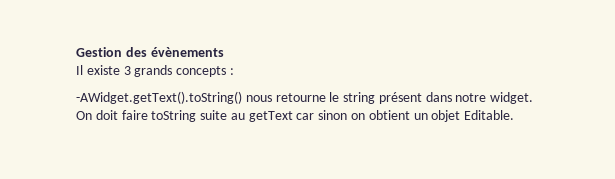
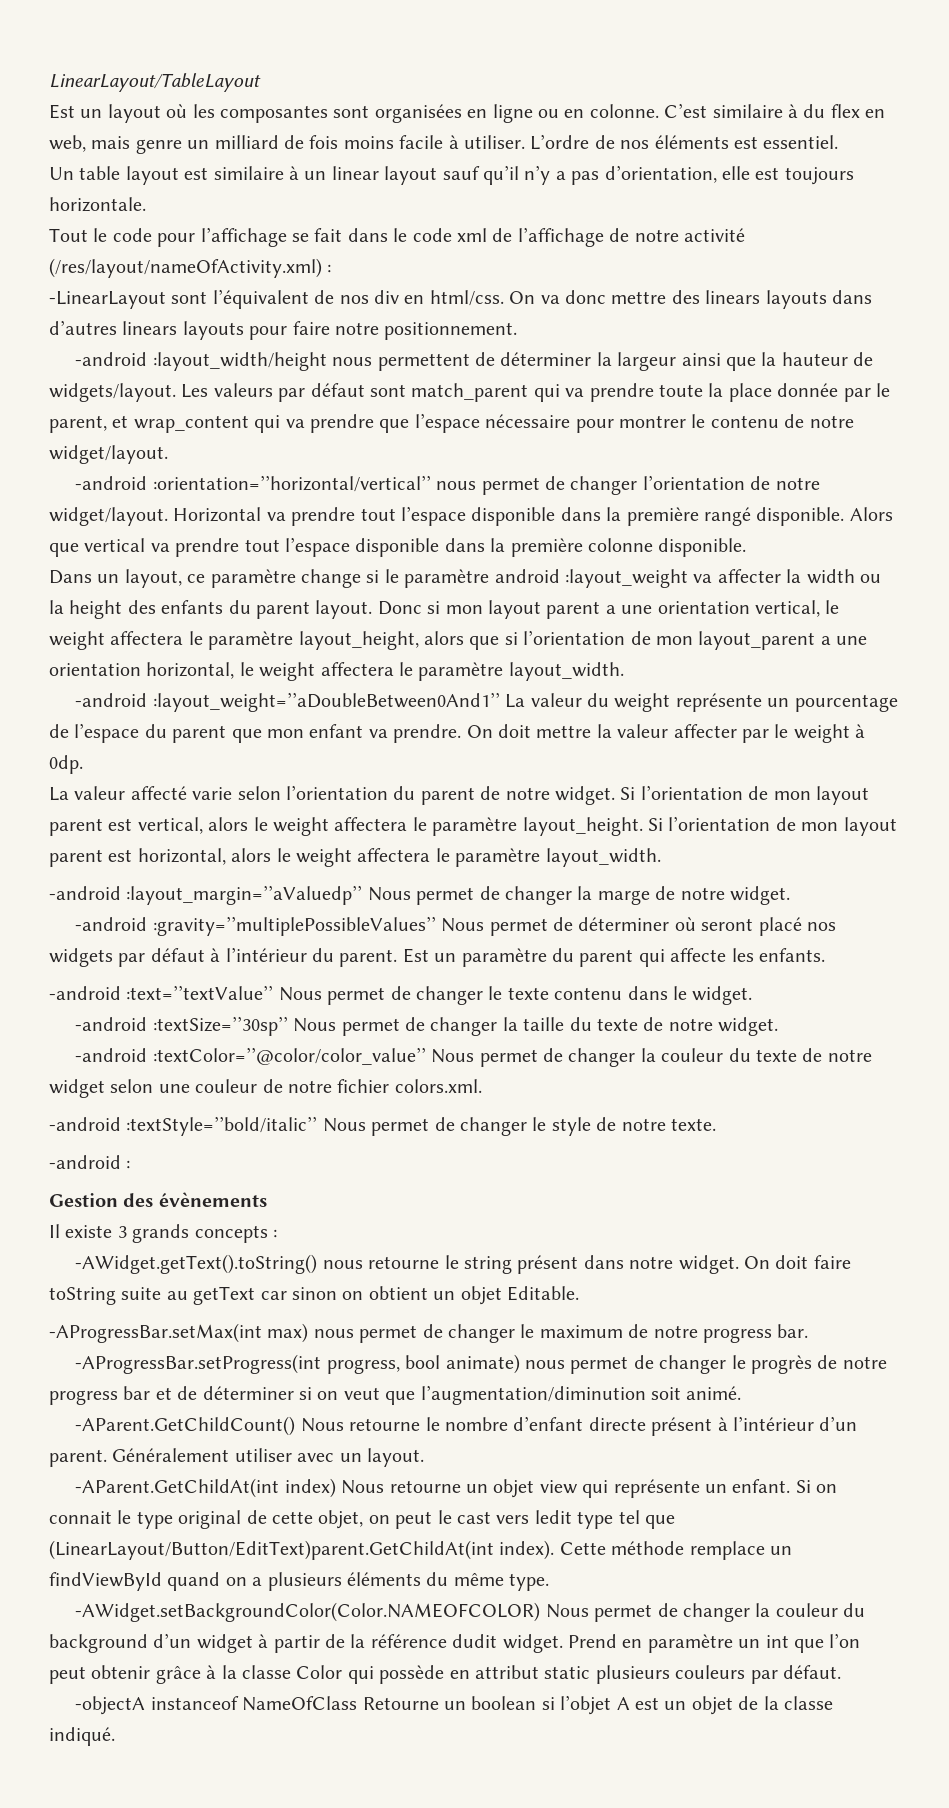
(76, 52) none -> [49,73,261,92] [49,103,886,123] [49,134,839,154] [49,165,854,185] [49,197,146,212] [49,227,745,247] [49,258,332,278] [49,289,872,309] [49,320,518,340] [75,352,874,371] [49,383,890,402] [49,413,854,433] [49,445,168,464] [75,475,820,495] [49,506,893,526] [49,537,747,557] [49,569,881,588] [49,600,840,619] [49,630,868,650] [49,662,624,681] [75,692,898,712] [49,723,866,743] [49,755,83,774] [49,785,869,805] [49,816,897,836] [49,848,661,867] [49,885,790,905] [75,916,836,936] [49,947,825,967] [49,985,753,1005] [75,1016,779,1036] [75,1047,872,1067] [49,1079,482,1098] [49,1116,716,1136] [49,1155,131,1169] LinearLayout/TableLayout // Est un layout où les composantes sont organisées en ligne ou en colonne. C’est similaire à du flex en web, mais genre un milliard de fois moins facile à utiliser. L’ordre de nos éléments est essentiel. // Un table layout est similaire à un linear layout sauf qu’il n’y a pas d’orientation, elle est toujours horizontale. // Tout le code pour l’affichage se fait dans le code xml de l’affichage de notre activité (/res/layout/nameOfActivity.xml) : // -LinearLayout sont l’équivalent de nos div en html/css. On va donc mettre des linears layouts dans d’autres linears layouts pour faire notre positionnement. // -android :layout_width/height nous permettent de déterminer la largeur ainsi que la hauteur de widgets/layout. Les valeurs par défaut sont match_parent qui va prendre toute la place donnée par le parent, et wrap_content qui va prendre que l’espace nécessaire pour montrer le contenu de notre widget/layout. // -android :orientation=’’horizontal/vertical’’ nous permet de changer l’orientation de notre widget/layout. Horizontal va prendre tout l’espace disponible dans la première rangé disponible. Alors que vertical va prendre tout l’espace disponible dans la première colonne disponible. // Dans un layout, ce paramètre change si le paramètre android :layout_weight va affecter la width ou la height des enfants du parent layout. Donc si mon layout parent a une orientation vertical, le weight affectera le paramètre layout_height, alors que si l’orientation de mon layout_parent a une orientation horizontal, le weight affectera le paramètre layout_width. // -android :layout_weight=’’aDoubleBetween0And1’’ La valeur du weight représente un pourcentage de l’espace du parent que mon enfant va prendre. On doit mettre la valeur affecter par le weight à 0dp. // La valeur affecté varie selon l’orientation du parent de notre widget. Si l’orientation de mon layout parent est vertical, alors le weight affectera le paramètre layout_height. Si l’orientation de mon layout parent est horizontal, alors le weight affectera le paramètre layout_width. // -android :layout_margin=’’aValuedp’’ Nous permet de changer la marge de notre widget. // -android :gravity=’’multiplePossibleValues’’ Nous permet de déterminer où seront placé nos widgets par défaut à l’intérieur du parent. Est un paramètre du parent qui affecte les enfants. // -android :text=’’textValue’’ Nous permet de changer le texte contenu dans le widget. // -android :textSize=’’30sp’’ Nous permet de changer la taille du texte de notre widget. // -android :textColor=’’@color/color_value’’ Nous permet de changer la couleur du texte de notre widget selon une couleur de notre fichier colors.xml. // -android :textStyle=’’bold/italic’’ Nous permet de changer le style de notre texte. // -android : //
(515, 115) none -> [49,1323,809,1343] [75,1354,887,1374] [49,1385,742,1405] [75,1416,858,1436] [49,1448,424,1467] [75,1478,838,1498] [49,1510,675,1529] [49,1540,792,1560] [49,1572,550,1591] [75,1602,866,1622] [49,1633,861,1653] [49,1665,841,1684] [75,1695,833,1715] [49,1727,115,1746] // -AProgressBar.setMax(int max) nous permet de changer le maximum de notre progress bar. // -AProgressBar.setProgress(int progress, bool animate) nous permet de changer le progrès de notre progress bar et de déterminer si on veut que l’augmentation/diminution soit animé. // -AParent.GetChildCount() Nous retourne le nombre d’enfant directe présent à l’intérieur d’un parent. Généralement utiliser avec un layout. // -AParent.GetChildAt(int index) Nous retourne un objet view qui représente un enfant. Si on connait le type original de cette objet, on peut le cast vers ledit type tel que (LinearLayout/Button/EditText)parent.GetChildAt(int index). Cette méthode remplace un findViewById quand on a plusieurs éléments du même type. // -AWidget.setBackgroundColor(Color.NAMEOFCOLOR) Nous permet de changer la couleur du background d’un widget à partir de la référence dudit widget. Prend en paramètre un int que l’on peut obtenir grâce à la classe Color qui possède en attribut static plusieurs couleurs par défaut. // -objectA instanceof NameOfClass Retourne un boolean si l’objet A est un objet de la classe indiqué.

